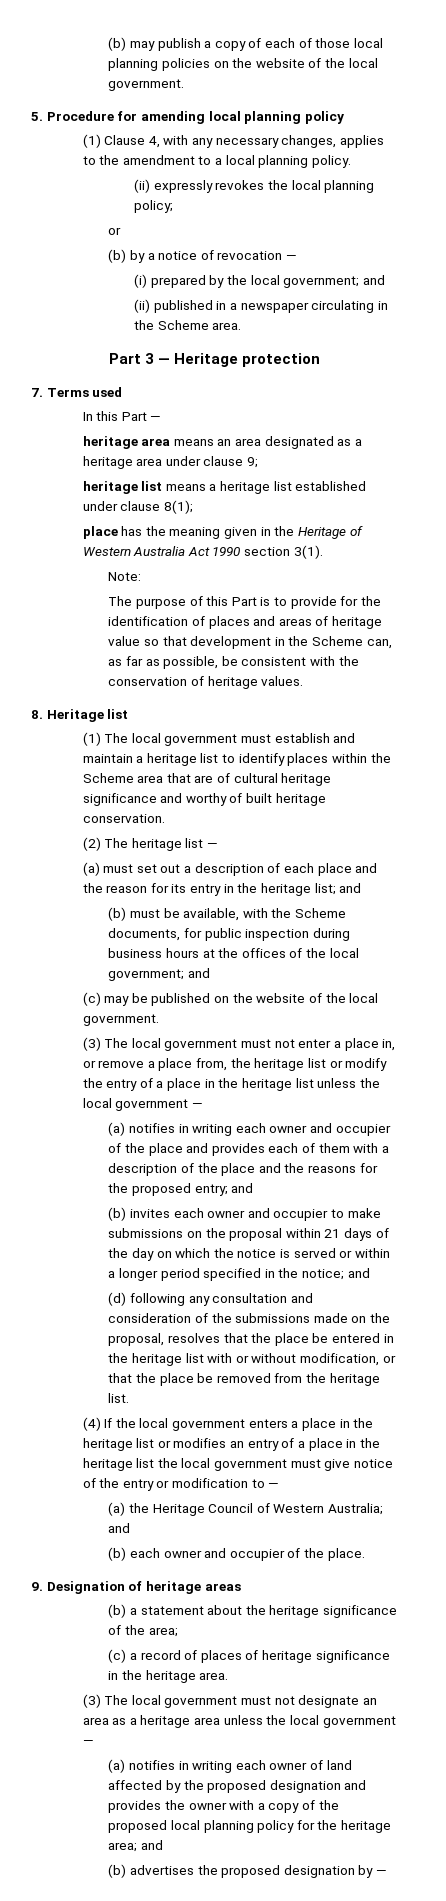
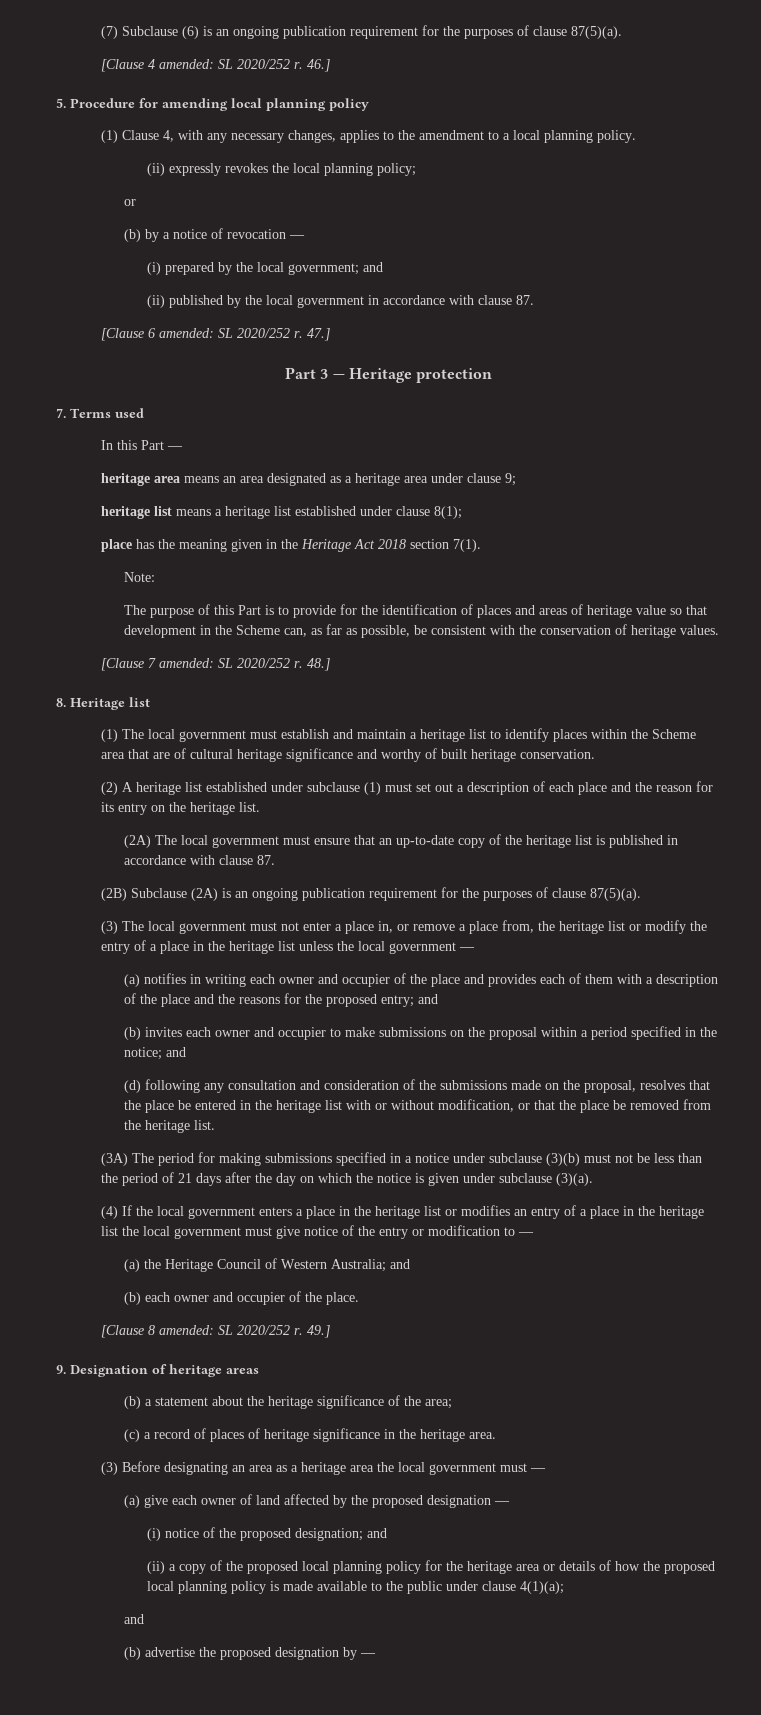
[108,37,384,51] [108,58,378,71] [108,79,185,91] (b) may publish a copy of each of those local planning policies on the website of the local government. -> [101,25,623,39] [101,59,331,72] (7) Subclause (6) is an ongoing publication requirement for the purposes of clause 87(5)(a). // [Clause 4 amended: SL 2020/252 r. 46.]
[216,300,388,313] [134,320,242,330] in a newspaper circulating in the Scheme area. -> [226,295,534,308] [101,328,331,341] by the local government in accordance with clause 87. // [Clause 6 amended: SL 2020/252 r. 47.]
[349,526,363,536] [82,545,323,559] of Western Australia Act 1990 section 3(1). -> [354,539,482,552] Act 2018 section 7(1).
(304, 681) none -> [101,658,331,671] // [Clause 7 amended: SL 2020/252 r. 48.]
[104,838,219,851] [82,862,100,876] The heritage list — // (a) -> [122,782,382,795] A heritage list established under subclause (1)
[223,883,362,896] [108,907,347,921] [108,928,350,941] [108,948,359,958] [108,968,210,981] [82,992,379,1006] [82,1014,159,1026] in the heritage list; and // (b) must be available, with the Scheme documents, for public inspection during business hours at the offices of the local government; and // (c) may be published on the website of the local government. -> [151,802,261,815] [124,834,679,848] [124,855,276,865] [101,887,642,901] on the heritage list. // (2A) The local government must ensure that an up-to-date copy of the heritage list is published in accordance with clause 87. // (2B) Subclause (2A) is an ongoing publication requirement for the purposes of clause 87(5)(a).
[324,1228,389,1241] [108,1248,391,1261] [108,1268,158,1281] 21 days of the day on which the notice is served or within a longer -> [581,1030,589,1037] a
(130, 1398) none -> [101,1152,703,1166] [101,1172,594,1186] // (3A) The period for making submissions specified in a notice under subclause (3)(b) must not be less than the period of 21 days after the day on which the notice is given under subclause (3)(a).
(365, 1554) none -> [101,1325,331,1338] // [Clause 8 amended: SL 2020/252 r. 49.]
[104,1695,360,1708] The local government must not designate -> [122,1461,229,1475] Before designating
[223,1715,396,1728] [82,1740,94,1745] [108,1759,233,1773] unless the local government — // (a) notifies in writing -> [377,1462,547,1475] [124,1495,169,1508] the local government must — // (a) give
[344,1780,367,1790] [108,1800,255,1813] and provides the owner with -> [494,1501,511,1505] [146,1527,387,1541] [146,1561,165,1574] — // (i) notice of the proposed designation; and // (ii)
[108,1840,163,1852] [108,1864,194,1878] area; and // (b) advertises -> [515,1560,715,1574] [146,1581,564,1594] [124,1614,145,1624] [124,1647,196,1660] area or details of how the proposed local planning policy is made available to the public under clause 4(1)(a); // and // (b) advertise

